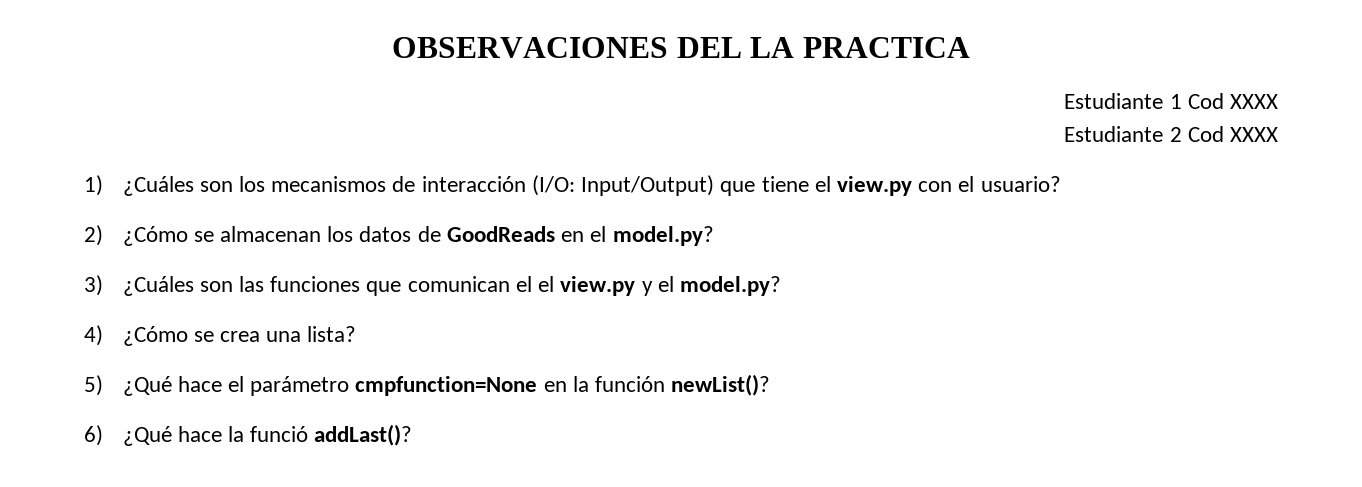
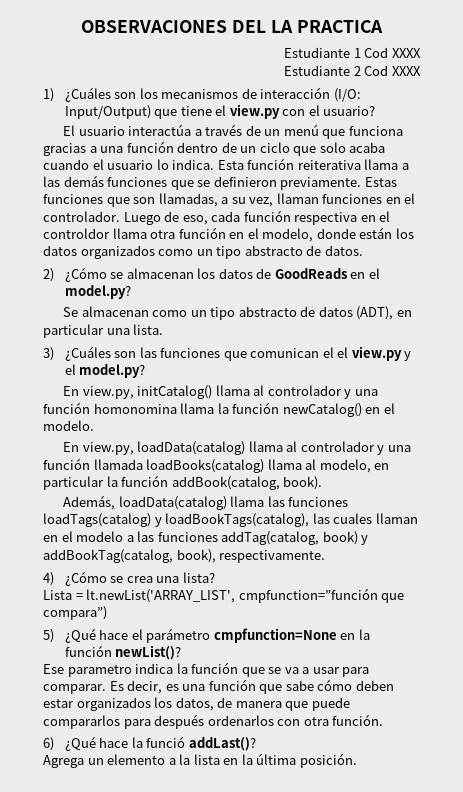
(1061, 184) none -> [62,124,403,139] [43,141,386,156] [43,158,409,170] [43,175,397,190] [43,193,416,207] [43,210,391,225] [43,227,414,242] [43,245,363,259] // El usuario interactúa a través de un menú que funciona gracias a una función dentro de un ciclo que solo acaba cuando el usuario lo indica. Esta función reiterativa llama a las demás funciones que se definieron previamente. Estas funciones que son llamadas, a su vez, llaman funciones en el controlador. Luego de eso, cada función respectiva en el controldor llama otra función en el modelo, donde están los datos organizados como un tipo abstracto de datos.
(714, 236) none -> [62,306,412,320] [43,324,164,338] // Se almacenan como un tipo abstracto de datos (ADT), en particular una lista.
(781, 286) none -> [62,385,378,399] [43,402,395,417] [43,420,94,431] [62,441,411,455] [43,458,390,473] [43,475,323,490] [62,495,349,510] [43,513,418,527] [43,531,369,545] [43,549,326,563] // En view.py, initCatalog() llama al controlador y una función homonomina llama la función newCatalog() en el modelo. // En view.py, loadData(catalog) llama al controlador y una función llamada loadBooks(catalog) llama al modelo, en particular la función addBook(catalog, book). // Además, loadData(catalog) llama las funciones loadTags(catalog) y loadBookTags(catalog), las cuales llaman en el modelo a las funciones addTag(catalog, book) y addBookTag(catalog, book), respectivamente.
(357, 334) none -> [43,588,405,603] [43,606,107,620] // Lista = lt.newList('ARRAY_LIST', cmpfunction=”función que compara”)
(771, 385) none -> [43,662,370,677] [43,679,394,694] [43,697,350,711] [43,714,384,729] // Ese parametro indica la función que se va a usar para comparar. Es decir, es una función que sabe cómo deben estar organizados los datos, de manera que puede compararlos para después ordenarlos con otra función.
(413, 435) none -> [43,753,357,768] // Agrega un elemento a la lista en la última posición.

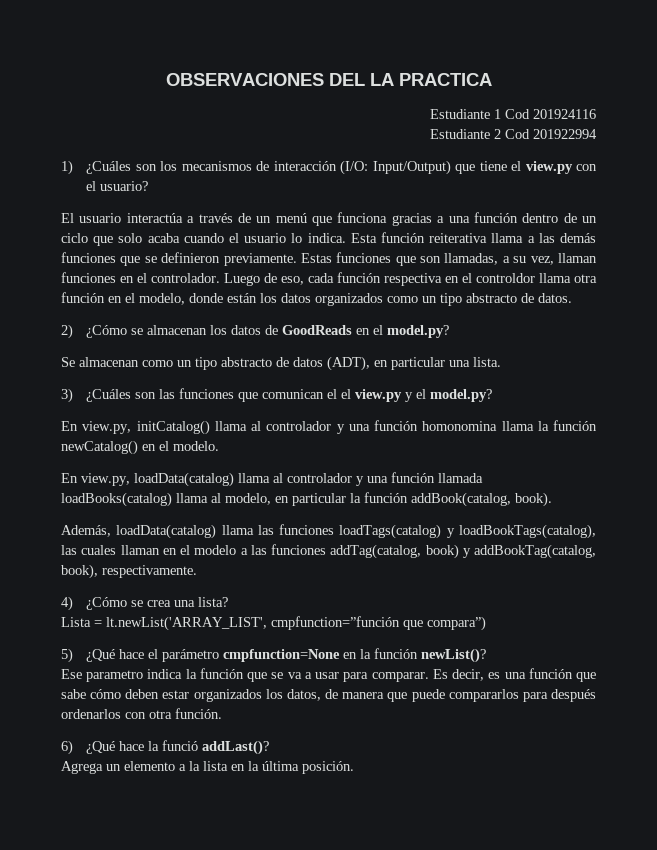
[392,48,421,58] XXXX -> [533,109,596,119] 201924116
[392,66,421,76] XXXX -> [533,129,597,139] 201922994

